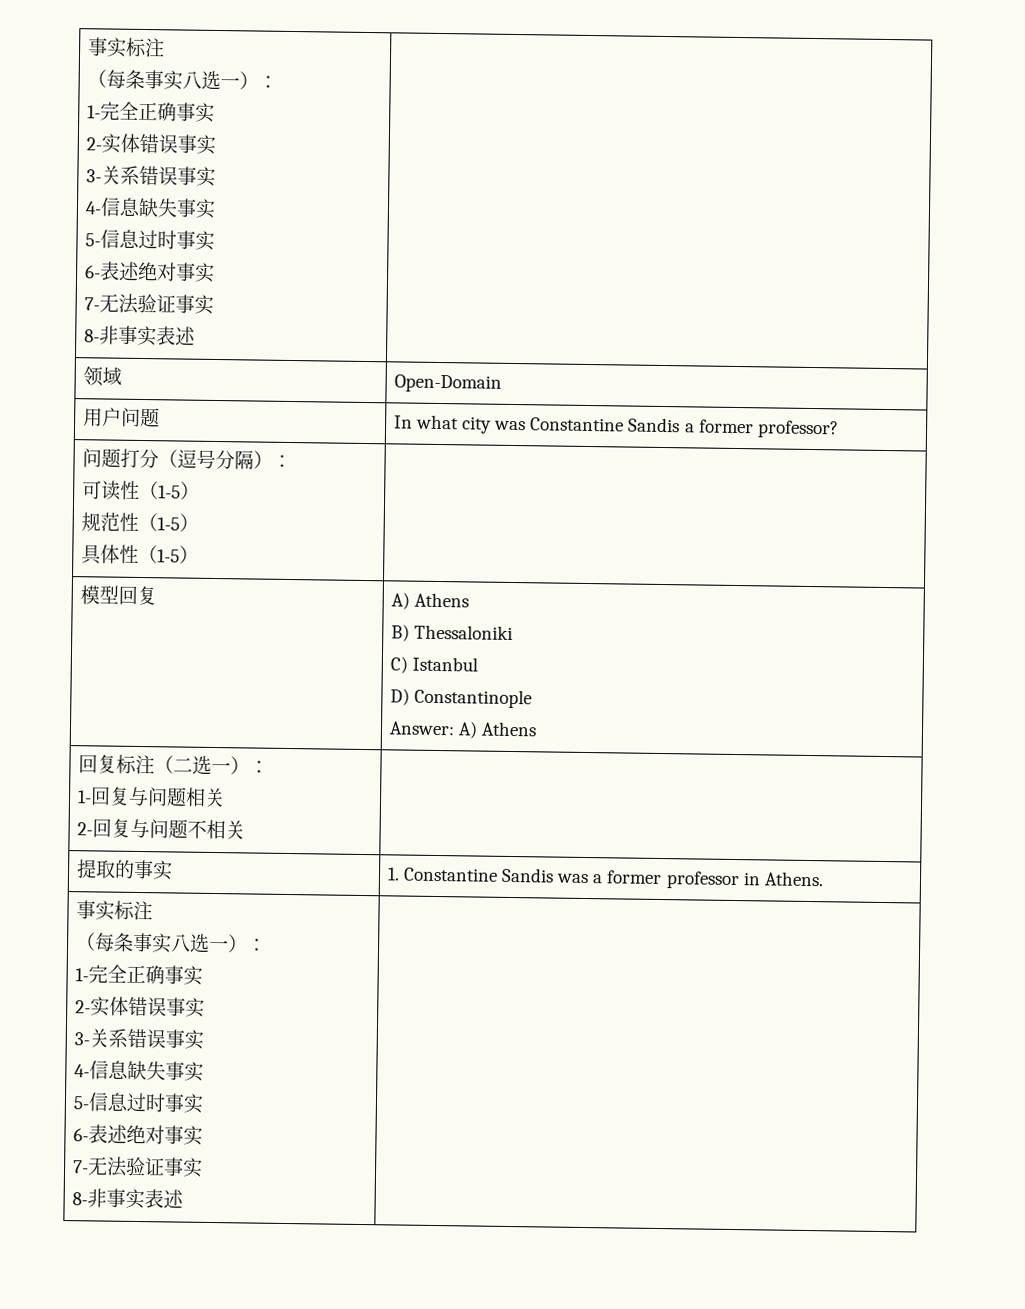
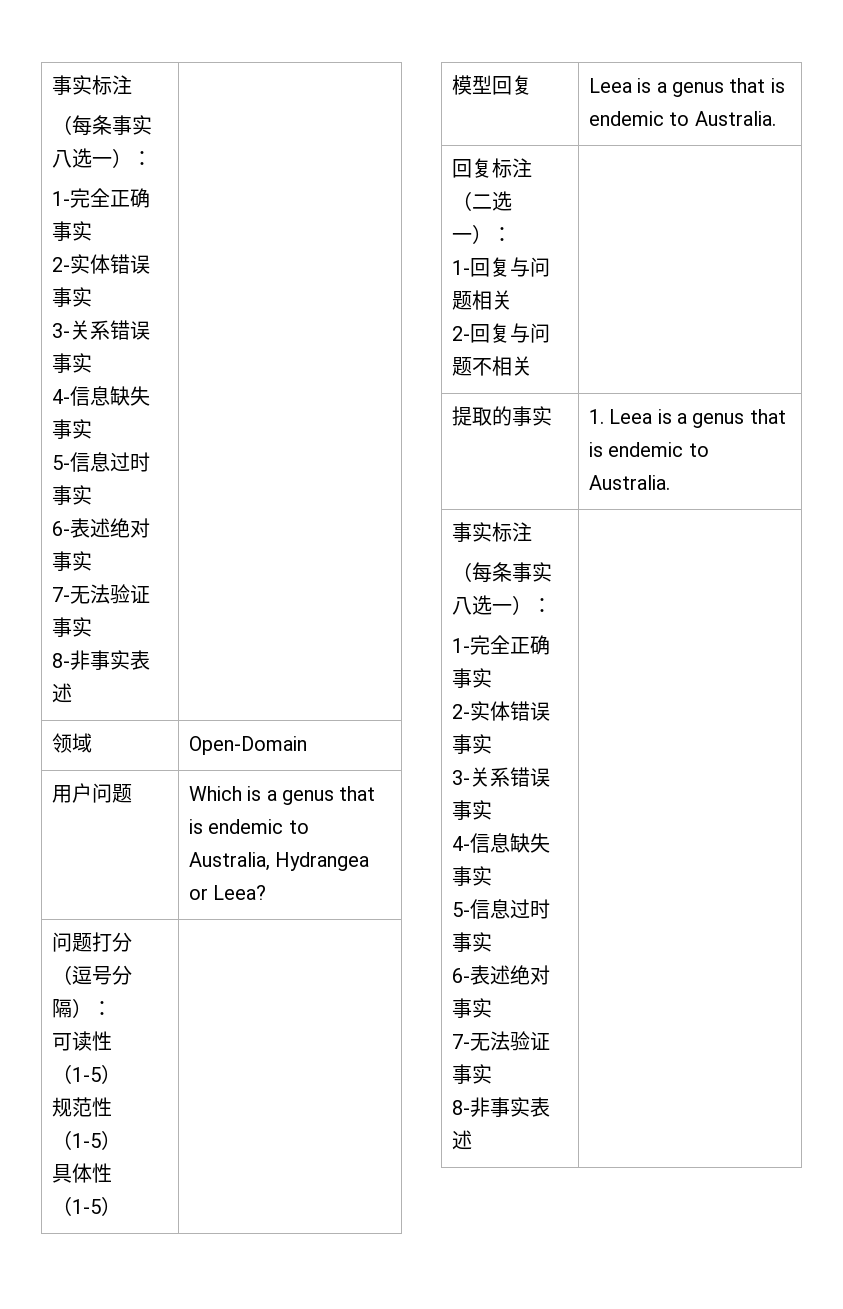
[393,414,839,439] In what city was Constantine Sandis a former professor? -> [188,786,376,805] [188,819,309,834] [188,852,370,871] [188,885,267,900] Which is a genus that is endemic to Australia, Hydrangea or Leea?
[390,592,469,610] [390,624,513,642] [389,656,478,674] [389,688,532,709] [388,721,538,739] A) Athens // B) Thessaloniki // C) Istanbul // D) Constantinople // Answer: A) Athens -> [588,78,785,97] [588,111,776,126] Leea is a genus that is endemic to Australia.
[402,867,824,890] Constantine Sandis was a former professor in Athens. -> [609,409,786,428] [588,442,709,457] [588,475,670,490] Leea is a genus that is endemic to Australia.

